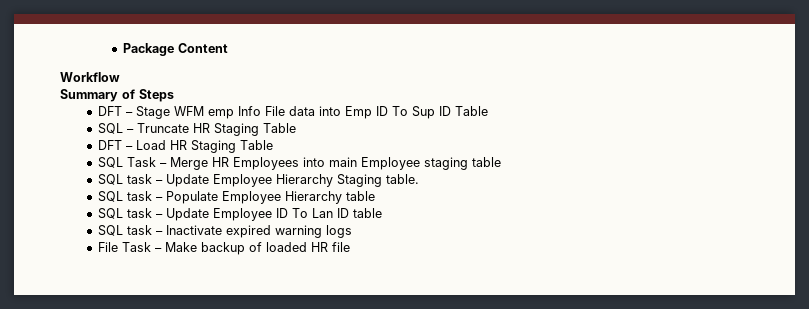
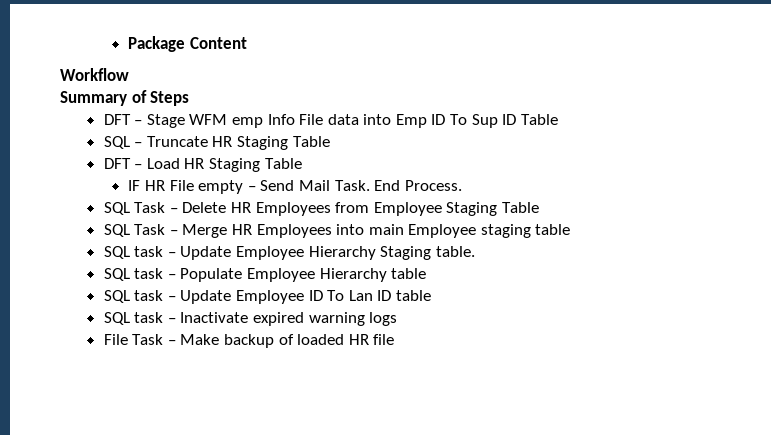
(274, 145) none -> [128,180,462,194] [103,202,539,216] // IF HR File empty – Send Mail Task. End Process. // SQL Task – Delete HR Employees from Employee Staging Table

